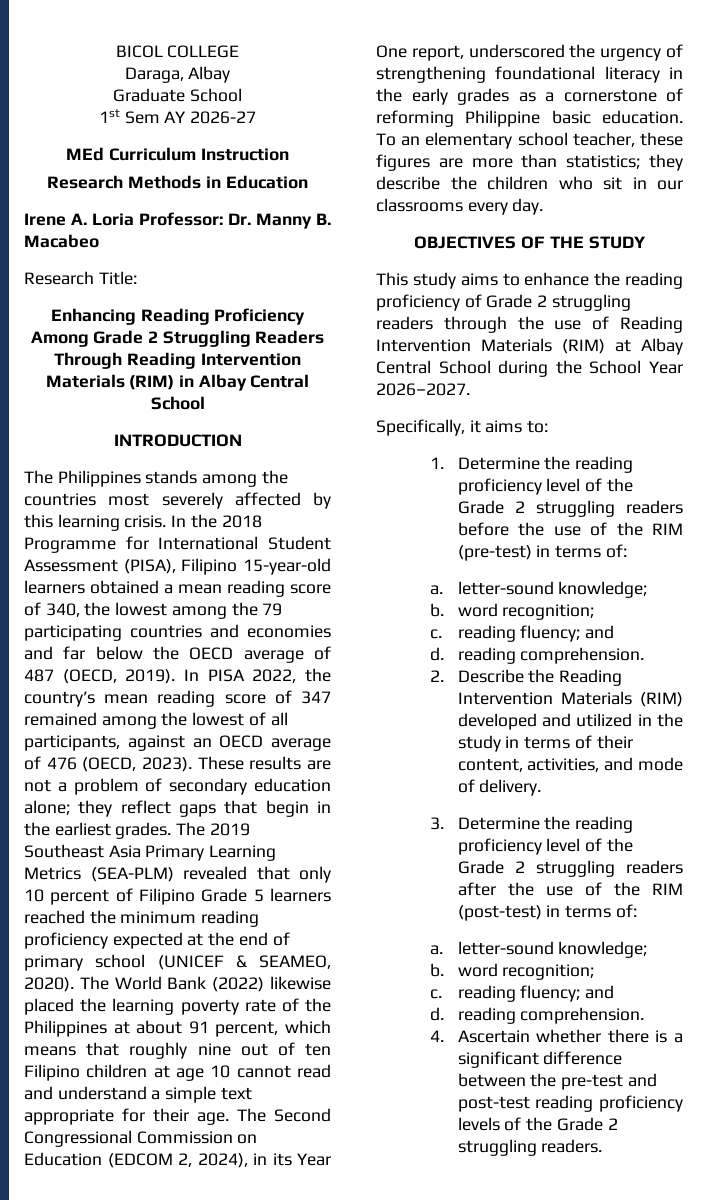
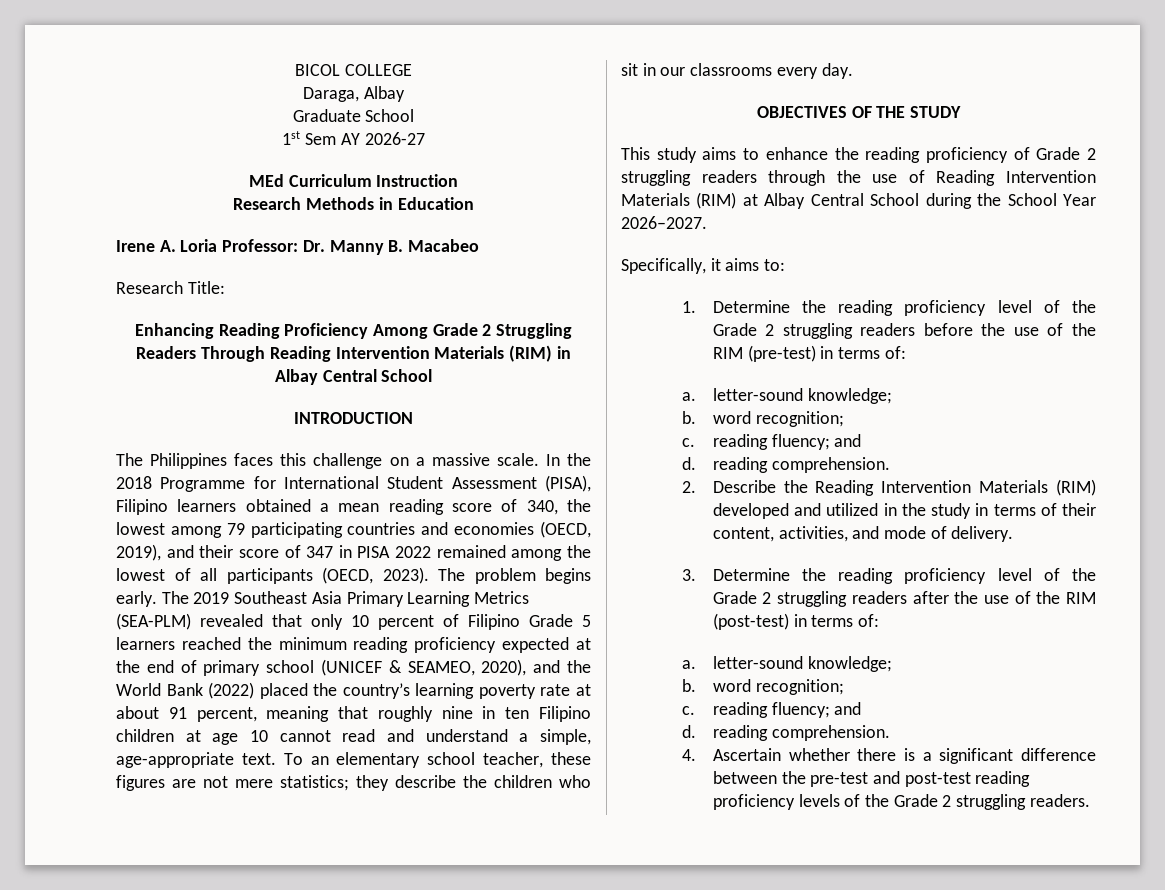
[145,470,288,487] [24,492,331,509] [24,514,167,531] stands among the countries most severely affected by this learning crisis. -> [234,453,539,469] faces this challenge on a massive scale.
[242,558,331,575] 15-year-old -> (168, 507) none
[231,602,258,616] the -> (222, 532) none
[24,646,331,663] [24,668,331,684] [24,690,331,707] and far below the OECD average of 487 (OECD, 2019). In PISA 2022, the country’s mean reading score of 347 -> [540,521,591,538] [116,544,432,561] (OECD, 2019), and their score of 347 in PISA 2022
[24,735,331,751] [24,756,331,772] [24,778,331,795] [24,800,331,817] [24,822,172,839] participants, against an OECD average of 476 (OECD, 2023). These results are not a problem of secondary education alone; they reflect gaps that begin in the earliest grades. -> [226,567,591,584] [116,591,157,607] participants (OECD, 2023). The problem begins early.
[24,976,109,992] 2020). The -> [481,659,591,676] 2020), and the
[270,976,331,990] likewise -> (255, 690) none
(107, 1005) none -> [342,683,410,699] country’s
[281,998,331,1012] [24,1020,107,1037] of the Philippines -> (571, 690) none
[285,1020,331,1034] [24,1046,76,1056] which means -> [266,706,330,722] meaning
[240,1042,295,1056] out of -> [482,706,496,719] in
[165,1086,252,1103] [24,1108,331,1125] [24,1130,258,1147] [24,1152,331,1168] [376,44,683,61] [376,66,683,83] [376,88,683,105] [376,110,683,127] simple text appropriate for their age. The Second Congressional Commission on Education (EDCOM 2, 2024), in its Year One report, underscored the urgency of strengthening foundational literacy in the early grades as a cornerstone of reforming Philippine basic education. -> [540,729,591,745] [116,752,276,768] simple, age-appropriate text.
[471,154,558,168] more than -> [203,776,273,788] not mere

